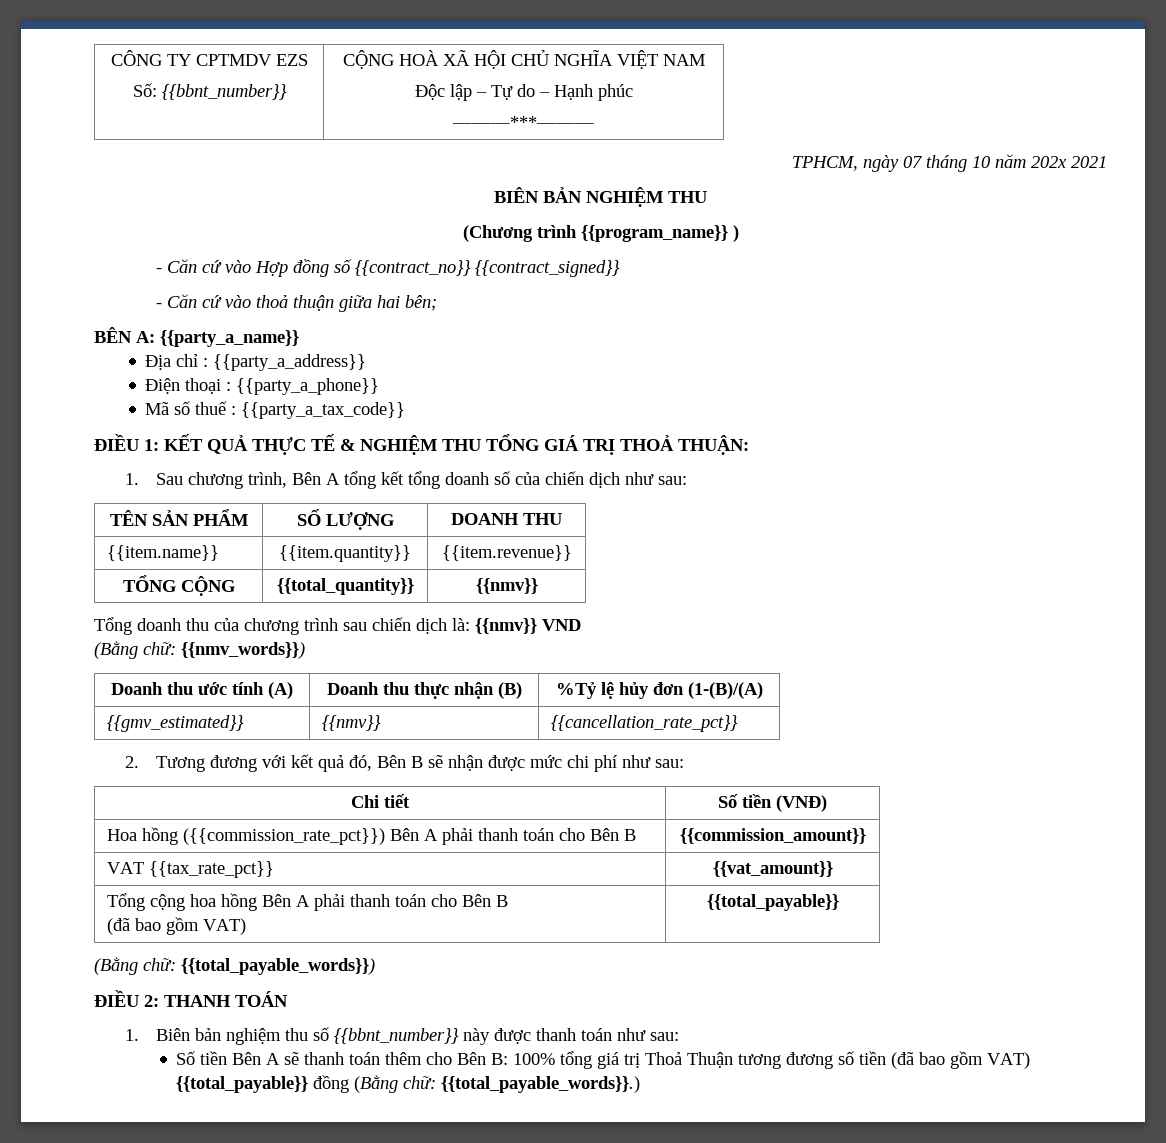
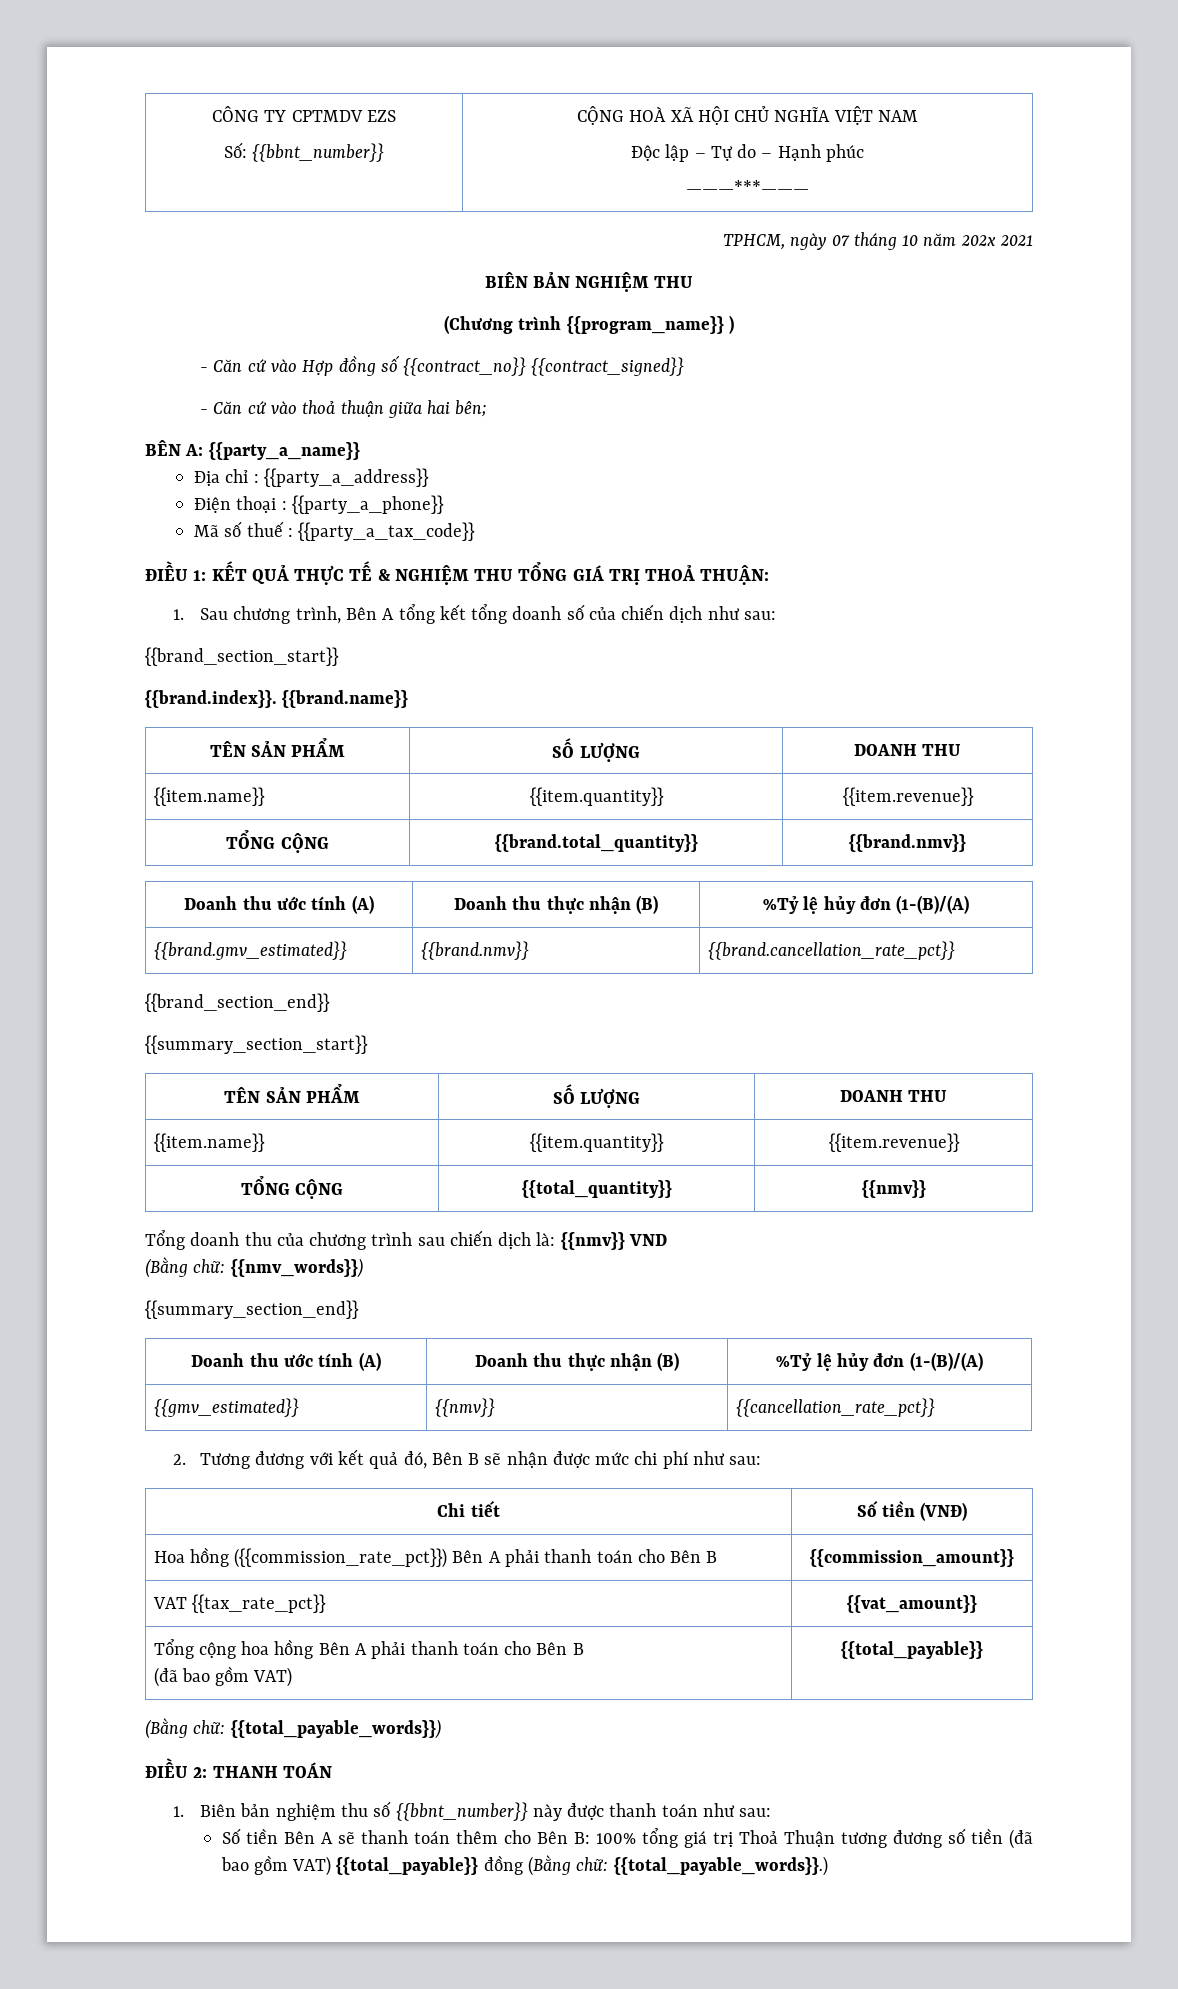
(688, 480) none -> [145,647,339,666] [145,690,409,708] [209,738,346,757] [552,738,640,762] [853,744,962,756] [153,787,265,806] [529,787,664,806] [842,787,974,806] [226,830,329,853] [494,834,698,852] [849,834,966,852] [184,895,374,914] [453,895,659,914] [762,895,970,914] [153,941,347,960] [420,941,529,960] [707,941,955,960] [145,993,330,1012] [145,1035,368,1054] // {{brand_section_start}} // {{brand.index}}. {{brand.name}} // TÊN SẢN PHẨM | SỐ LƯỢNG | DOANH THU // {{item.name}} | {{item.quantity}} | {{item.revenue}} // TỔNG CỘNG | {{brand.total_quantity}} | {{brand.nmv}} // Doanh thu ước tính (A) | Doanh thu thực nhận (B) | %Tỷ lệ hủy đơn (1-(B)/(A) // {{brand.gmv_estimated}} | {{brand.nmv}} | {{brand.cancellation_rate_pct}} // {{brand_section_end}} // {{summary_section_start}}
(305, 650) none -> [145,1300,359,1319] // {{summary_section_end}}

